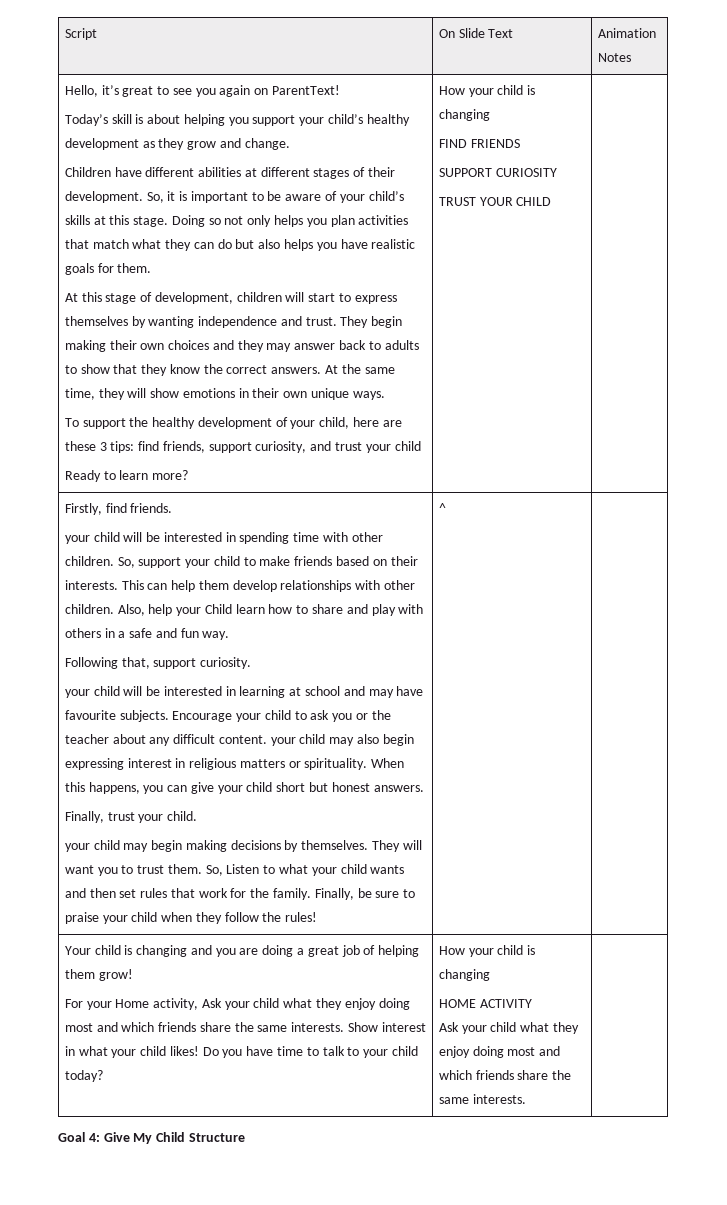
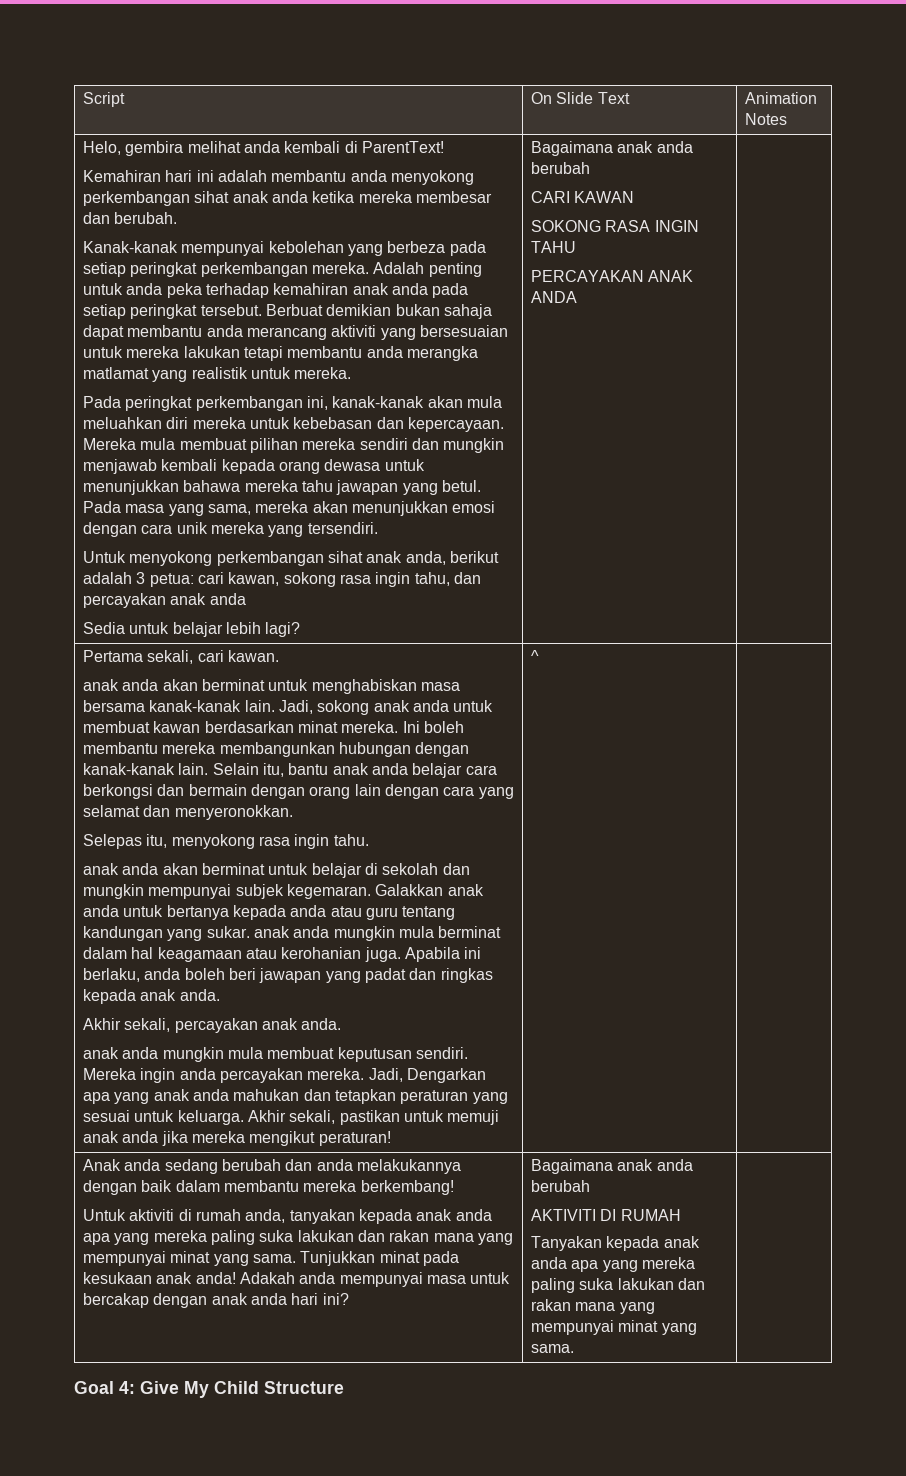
[64,85,341,97] [64,114,410,126] [64,138,290,150] [64,167,396,179] [64,191,404,203] [64,215,409,227] [64,239,416,251] [64,263,152,275] [64,292,397,304] [64,316,403,328] [64,340,419,352] [64,364,395,376] [64,388,385,400] [64,417,402,429] [64,441,421,453] [64,470,189,482] [438,85,536,97] [438,109,490,121] [438,139,520,148] [438,168,557,177] [438,197,552,206] [64,503,173,515] [64,532,383,544] [64,556,418,568] [64,580,416,592] [64,604,424,616] [64,628,230,640] [64,657,252,669] [64,686,424,698] [64,710,391,722] [64,734,414,746] [64,758,405,770] [64,782,424,794] [64,811,198,823] [64,840,422,852] [64,864,405,876] [64,888,416,900] [64,912,318,924] [438,503,446,513] [64,945,420,957] [64,969,133,981] [64,998,410,1010] [64,1022,426,1032] [64,1046,418,1058] [64,1070,103,1082] [438,945,536,957] [438,969,490,981] [438,999,532,1008] [438,1022,579,1034] [438,1046,561,1058] [438,1070,572,1080] [438,1094,526,1104] Hello, it’s great to see you again on ParentText! // Today’s skill is about helping you support your child’s healthy development as they grow and change. // Children have different abilities at different stages of their development. So, it is important to be aware of your child’s skills at this stage. Doing so not only helps you plan activities that match what they can do but also helps you have realistic goals for them. // At this stage of development, children will start to express themselves by wanting independence and trust. They begin making their own choices and they may answer back to adults to show that they know the correct answers. At the same time, they will show emotions in their own unique ways. // To support the healthy development of your child, here are these 3 tips: find friends, support curiosity, and trust your child // Ready to learn more? | How your child is changing // FIND FRIENDS // SUPPORT CURIOSITY // TRUST YOUR CHILD | // Firstly, find friends. // your child will be interested in spending time with other children. So, support your child to make friends based on their interests. This can help them develop relationships with other children. Also, help your Child learn how to share and play with others in a safe and fun way. // Following that, support curiosity. // your child will be interested in learning at school and may have favourite subjects. Encourage your child to ask you or the teacher about any difficult content. your child may also begin expressing interest in religious matters or spirituality. When this happens, you can give your child short but honest answers. // Finally, trust your child. // your child may begin making decisions by themselves. They will want you to trust them. So, Listen to what your child wants and then set rules that work for the family. Finally, be sure to praise your child when they follow the rules! | ^ | // Your child is changing and you are doing a great job of helping them grow! // For your Home activity, Ask your child what they enjoy doing most and which friends share the same interests. Show interest in what your child likes! Do you have time to talk to your child today? | How your child is changing // HOME ACTIVITY // Ask your child what they enjoy doing most and which friends share the same interests. -> [82,141,444,156] [82,170,474,185] [82,191,492,206] [82,212,178,224] [82,241,486,256] [82,262,482,277] [82,283,469,298] [82,304,492,319] [82,325,508,340] [82,346,478,361] [82,367,352,382] [82,396,502,411] [82,417,504,432] [82,438,505,453] [82,459,425,474] [82,480,481,495] [82,501,496,516] [82,522,378,537] [82,551,499,566] [82,572,481,587] [82,593,246,608] [82,622,301,637] [530,141,693,156] [530,162,590,174] [530,191,635,203] [530,220,699,232] [530,241,576,253] [530,270,694,282] [530,291,577,303] [82,650,279,664] [82,679,460,694] [82,700,494,715] [82,721,464,733] [82,742,470,757] [82,763,497,778] [82,784,514,799] [82,805,293,820] [82,834,369,849] [82,863,470,878] [82,884,484,899] [82,905,456,920] [82,926,502,941] [82,947,482,962] [82,968,493,983] [82,989,220,1004] [82,1018,342,1033] [82,1047,468,1062] [82,1068,486,1083] [82,1089,508,1104] [82,1110,500,1125] [82,1131,391,1146] [530,650,539,662] [82,1159,461,1174] [82,1180,454,1195] [82,1209,492,1224] [82,1230,513,1245] [82,1251,459,1266] [82,1272,511,1287] [82,1293,349,1308] [530,1159,693,1174] [530,1180,590,1192] [530,1209,681,1221] [530,1236,700,1251] [530,1257,695,1272] [530,1278,705,1293] [530,1299,655,1314] [530,1320,697,1335] [530,1344,574,1353] Helo, gembira melihat anda kembali di ParentText! // Kemahiran hari ini adalah membantu anda menyokong perkembangan sihat anak anda ketika mereka membesar dan berubah. // Kanak-kanak mempunyai kebolehan yang berbeza pada setiap peringkat perkembangan mereka. Adalah penting untuk anda peka terhadap kemahiran anak anda pada setiap peringkat tersebut. Berbuat demikian bukan sahaja dapat membantu anda merancang aktiviti yang bersesuaian untuk mereka lakukan tetapi membantu anda merangka matlamat yang realistik untuk mereka. // Pada peringkat perkembangan ini, kanak-kanak akan mula meluahkan diri mereka untuk kebebasan dan kepercayaan. Mereka mula membuat pilihan mereka sendiri dan mungkin menjawab kembali kepada orang dewasa untuk menunjukkan bahawa mereka tahu jawapan yang betul. Pada masa yang sama, mereka akan menunjukkan emosi dengan cara unik mereka yang tersendiri. // Untuk menyokong perkembangan sihat anak anda, berikut adalah 3 petua: cari kawan, sokong rasa ingin tahu, dan percayakan anak anda // Sedia untuk belajar lebih lagi? | Bagaimana anak anda berubah // CARI KAWAN // SOKONG RASA INGIN TAHU // PERCAYAKAN ANAK ANDA | // Pertama sekali, cari kawan. // anak anda akan berminat untuk menghabiskan masa bersama kanak-kanak lain. Jadi, sokong anak anda untuk membuat kawan berdasarkan minat mereka. Ini boleh membantu mereka membangunkan hubungan dengan kanak-kanak lain. Selain itu, bantu anak anda belajar cara berkongsi dan bermain dengan orang lain dengan cara yang selamat dan menyeronokkan. // Selepas itu, menyokong rasa ingin tahu. // anak anda akan berminat untuk belajar di sekolah dan mungkin mempunyai subjek kegemaran. Galakkan anak anda untuk bertanya kepada anda atau guru tentang kandungan yang sukar. anak anda mungkin mula berminat dalam hal keagamaan atau kerohanian juga. Apabila ini berlaku, anda boleh beri jawapan yang padat dan ringkas kepada anak anda. // Akhir sekali, percayakan anak anda. // anak anda mungkin mula membuat keputusan sendiri. Mereka ingin anda percayakan mereka. Jadi, Dengarkan apa yang anak anda mahukan dan tetapkan peraturan yang sesuai untuk keluarga. Akhir sekali, pastikan untuk memuji anak anda jika mereka mengikut peraturan! | ^ | // Anak anda sedang berubah dan anda melakukannya dengan baik dalam membantu mereka berkembang! // Untuk aktiviti di rumah anda, tanyakan kepada anak anda apa yang mereka paling suka lakukan dan rakan mana yang mempunyai minat yang sama. Tunjukkan minat pada kesukaan anak anda! Adakah anda mempunyai masa untuk bercakap dengan anak anda hari ini? | Bagaimana anak anda berubah // AKTIVITI DI RUMAH // Tanyakan kepada anak anda apa yang mereka paling suka lakukan dan rakan mana yang mempunyai minat yang sama.

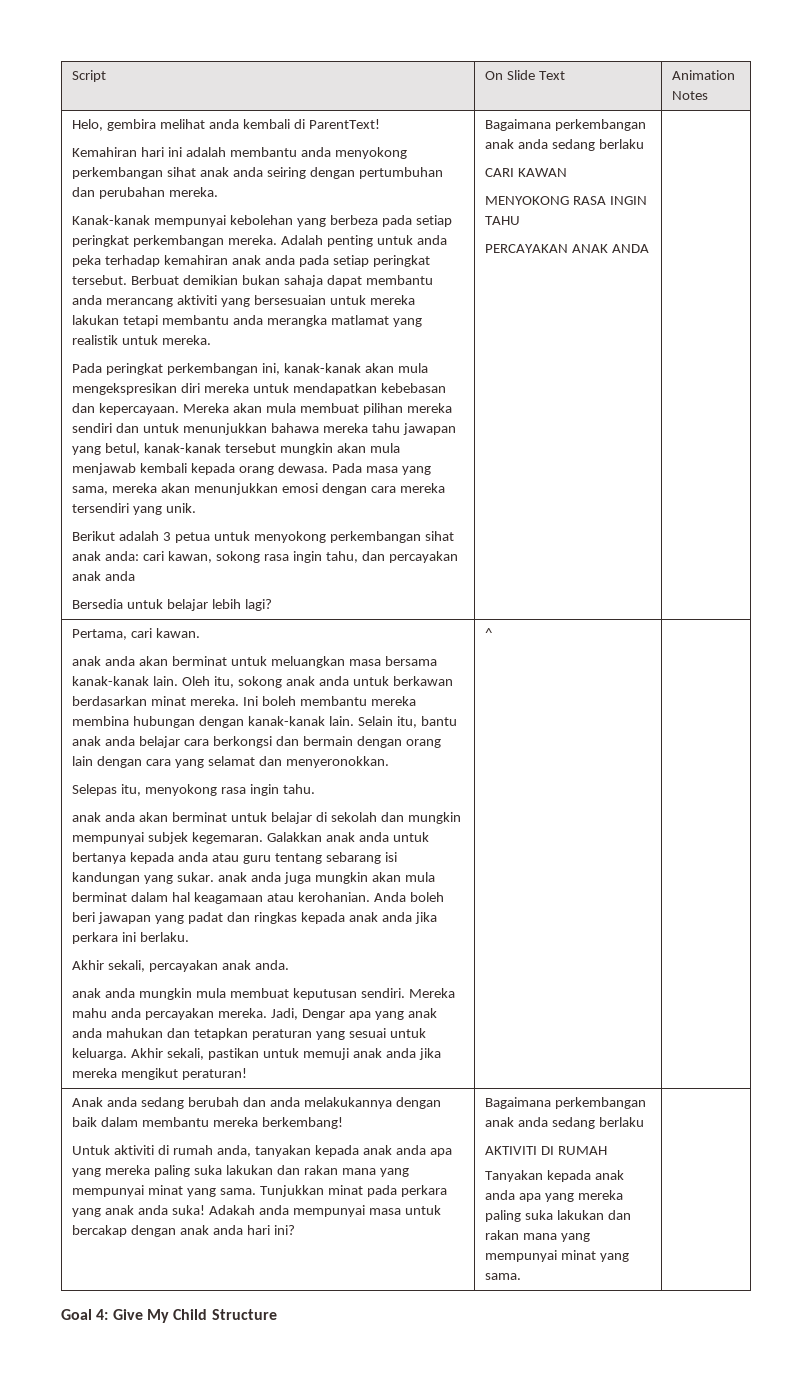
[312,191,492,203] [82,212,178,224] ketika mereka membesar dan berubah. -> [266,167,443,179] [72,187,219,199] seiring dengan pertumbuhan dan perubahan mereka.
[82,417,162,429] meluahkan -> [72,383,178,395] mengekspresikan
(290, 423) none -> [292,383,377,395] mendapatkan
(136, 444) none -> [233,403,263,413] akan
[443,438,505,453] [82,459,381,474] mungkin menjawab kembali kepada orang dewasa -> (140, 428) none
[441,480,481,492] betul. -> [105,443,400,455] [72,463,328,475] betul, kanak-kanak tersebut mungkin akan mula menjawab kembali kepada orang dewasa.
[176,522,378,537] [82,551,499,566] [82,572,194,587] unik mereka yang tersendiri. // Untuk menyokong perkembangan sihat anak anda, berikut adalah 3 petua: -> [399,483,445,493] [72,503,197,515] [72,531,454,543] [72,551,140,561] mereka tersendiri yang unik. // Berikut adalah 3 petua untuk menyokong perkembangan sihat anak anda:
[82,622,125,634] Sedia -> [72,599,124,609] Bersedia
[617,141,693,153] [530,162,590,174] anak anda berubah -> [555,119,647,131] [485,139,645,151] perkembangan anak anda sedang berlaku
[530,220,601,232] SOKONG -> [485,196,570,205] MENYOKONG
[82,650,194,664] Pertama sekali, -> [72,629,128,640] Pertama,
[311,679,417,694] menghabiskan -> [270,656,345,668] meluangkan
[278,700,313,714] Jadi, -> [182,676,235,688] Oleh itu,
[82,721,201,733] membuat kawan -> [392,676,453,686] berkawan
[219,742,335,757] membangunkan -> [72,716,130,726] membina
(456, 913) none -> [325,852,397,864] sebarang isi
[333,926,395,941] mungkin -> [283,872,401,884] juga mungkin akan
[281,947,482,962] [82,968,181,982] kerohanian juga. Apabila ini berlaku, anda -> [297,892,406,902] kerohanian. Anda
[179,989,220,1001] anda. -> [381,912,437,924] [72,932,190,944] anda jika perkara ini berlaku.
[140,1068,176,1083] ingin -> [72,1008,108,1018] mahu
[406,1068,486,1083] Dengarkan -> [301,1009,345,1020] Dengar
[82,1272,236,1284] kesukaan anak anda! -> [400,1185,447,1197] [72,1205,206,1217] perkara yang anak anda suka!
[617,1159,693,1171] [530,1180,590,1192] anak anda berubah -> [555,1097,647,1109] [485,1117,645,1129] perkembangan anak anda sedang berlaku

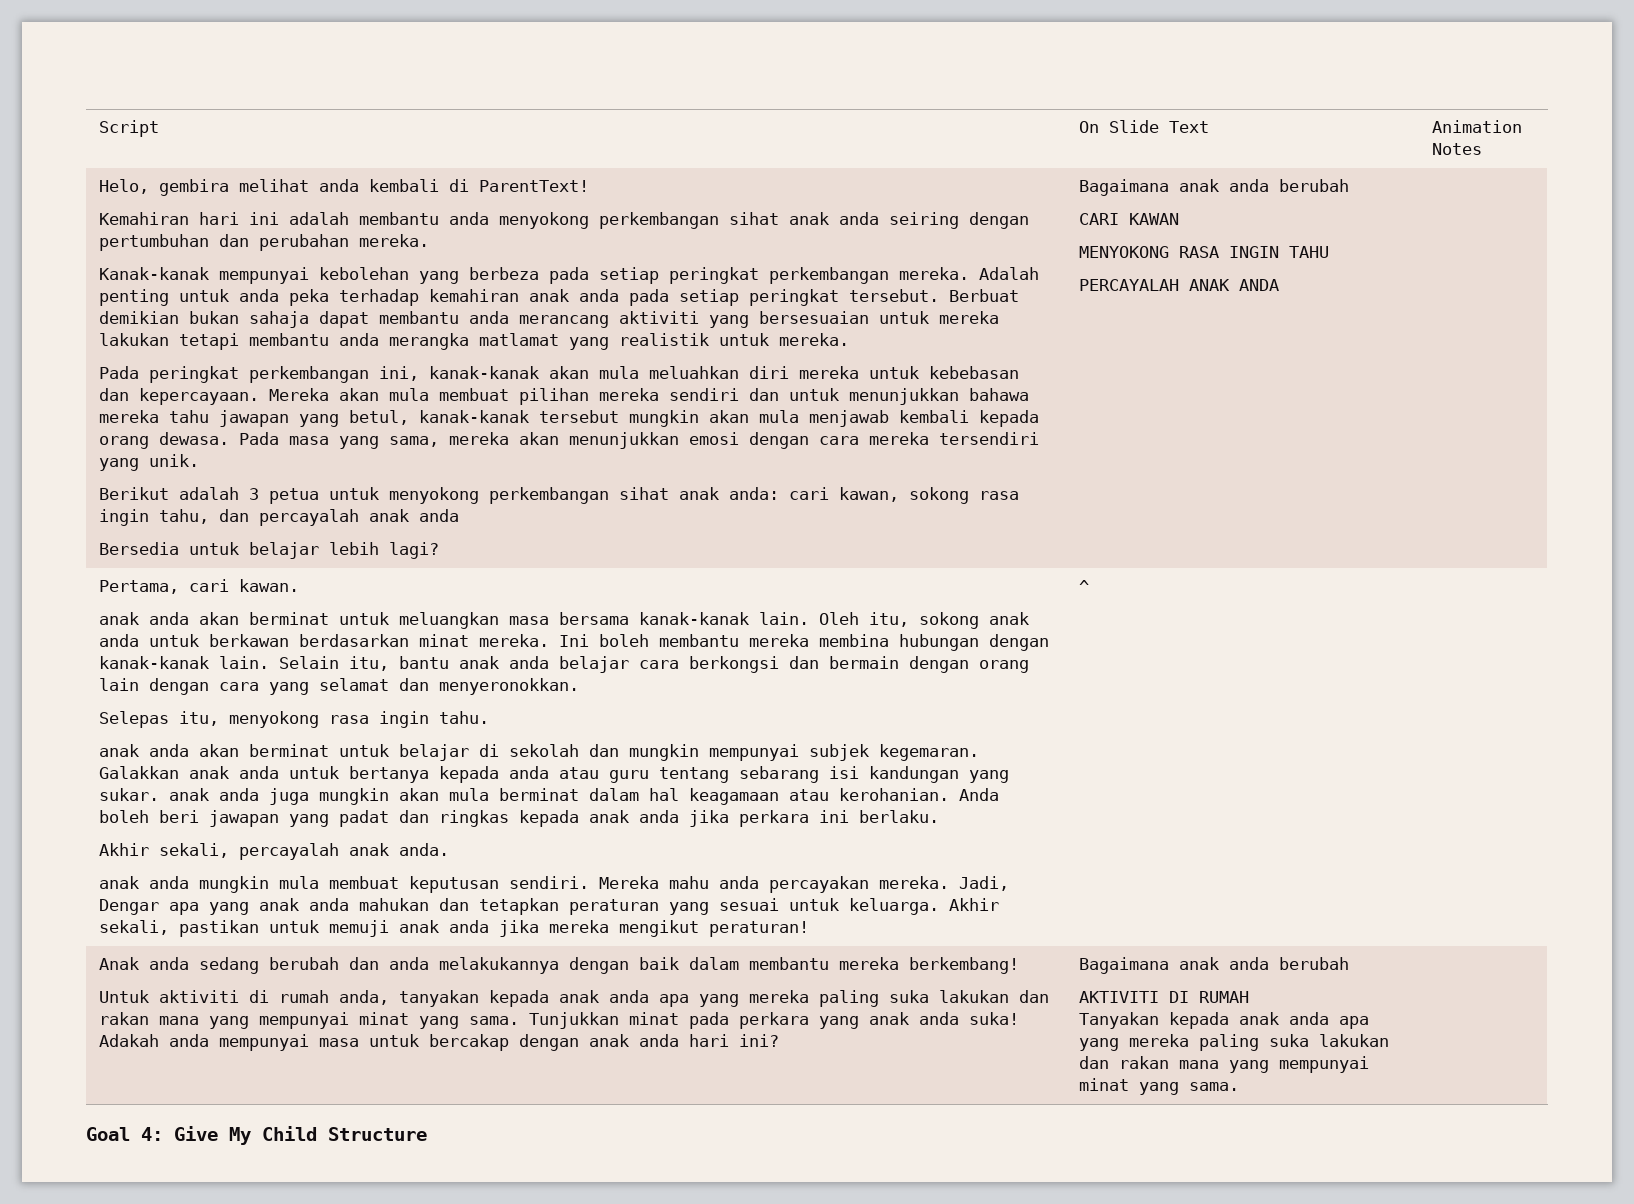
[72,383,178,395] mengekspresikan -> [649,366,740,379] meluahkan
[292,383,377,395] mendapatkan -> (920, 372) none
[388,551,458,563] percayakan -> [259,509,360,526] percayalah
[555,119,647,131] [485,139,645,151] perkembangan anak anda sedang berlaku -> [1179,179,1350,192] anak anda berubah
[485,244,569,253] PERCAYAKAN -> [1079,279,1180,291] PERCAYALAH
[149,960,219,972] percayakan -> [239,843,340,860] percayalah
[555,1097,647,1109] [485,1117,645,1129] perkembangan anak anda sedang berlaku -> [1179,957,1350,970] anak anda berubah

